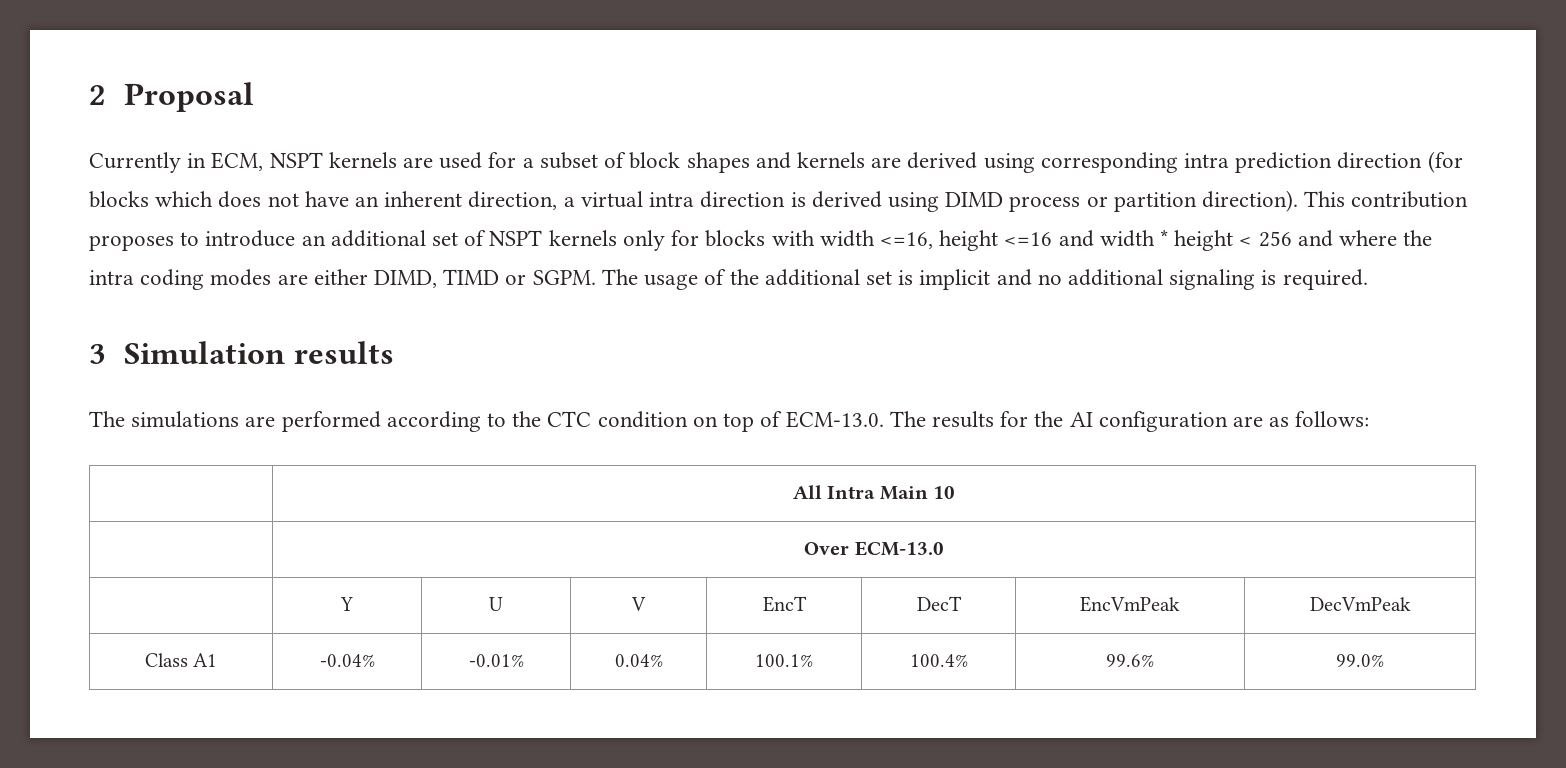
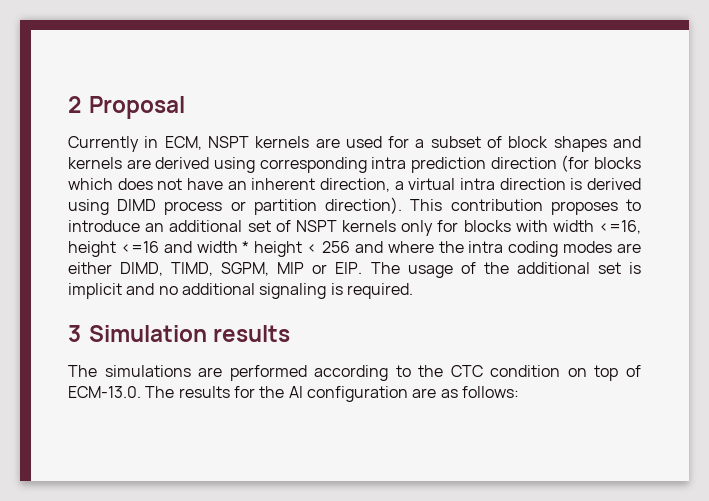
[443,269,596,285] TIMD or SGPM. -> [171,262,363,276] TIMD, SGPM, MIP or EIP.
[792,485,956,500] [804,541,944,556] [340,597,353,611] [489,597,503,611] [631,597,646,611] [762,596,807,612] [916,596,962,611] [1080,596,1180,612] [1309,597,1411,611] [144,653,218,667] [319,654,375,667] [468,654,524,667] [614,654,663,667] [754,654,813,667] [909,654,968,667] [1106,654,1154,667] [1336,654,1384,667] // | All Intra Main 10 // | Over ECM-13.0 // | Y | U | V | EncT | DecT | EncVmPeak | DecVmPeak // Class A1 | -0.04% | -0.01% | 0.04% | 100.1% | 100.4% | 99.6% | 99.0% -> (519, 392) none

